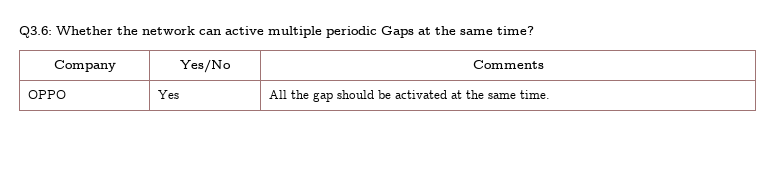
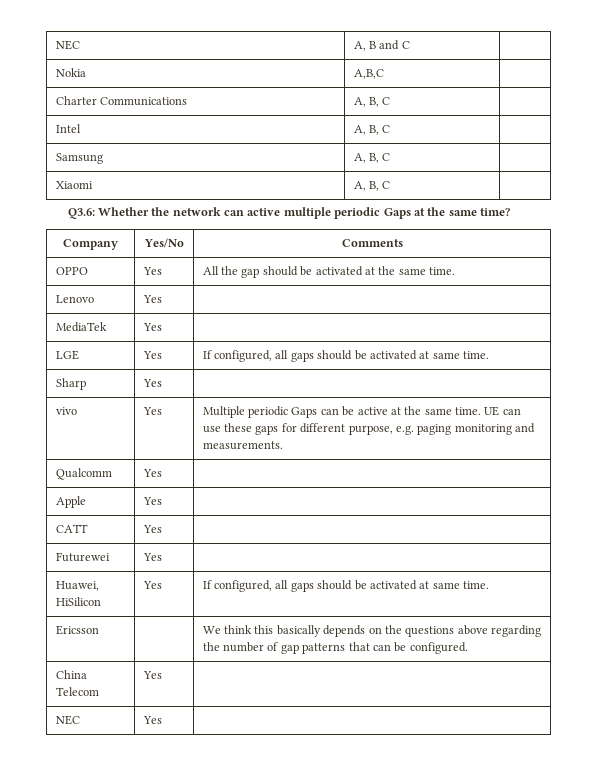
(19, 32) none -> [55,40,80,50] [353,40,410,51] [55,68,86,77] [353,69,384,79] [55,96,188,106] [353,97,391,107] [55,124,81,133] [353,125,391,135] [55,153,103,164] [353,153,391,163] [55,181,93,189] [353,181,391,191] NEC | A, B and C | // Nokia | A,B,C | // Charter Communications | A, B, C | // Intel | A, B, C | // Samsung | A, B, C | // Xiaomi | A, B, C | //
(550, 94) none -> [55,295,94,303] [142,295,162,303] [55,322,107,332] [142,323,162,331] [55,350,79,360] [142,351,162,359] [202,350,490,362] [55,378,86,390] [142,379,162,387] [55,407,77,415] [142,407,162,415] [202,406,521,418] [202,423,536,435] [202,441,283,450] [55,468,112,480] [142,469,162,477] [55,496,86,508] [142,497,162,505] [55,524,88,533] [142,525,162,533] [55,552,110,562] [142,553,162,561] [55,581,99,591] [55,597,101,606] [142,581,162,589] [202,580,490,592] [55,625,99,635] [202,625,542,637] [202,642,468,654] [55,670,87,679] [55,687,99,696] [142,671,162,679] [55,715,80,725] [142,716,162,724] // Lenovo | Yes | // MediaTek | Yes | // LGE | Yes | If configured, all gaps should be activated at same time. // Sharp | Yes | // vivo | Yes | Multiple periodic Gaps can be active at the same time. UE can use these gaps for different purpose, e.g. paging monitoring and measurements. // Qualcomm | Yes | // Apple | Yes | // CATT | Yes | // Futurewei | Yes | // Huawei, HiSilicon | Yes | If configured, all gaps should be activated at same time. // Ericsson | | We think this basically depends on the questions above regarding the number of gap patterns that can be configured. // China Telecom | Yes | // NEC | Yes |

